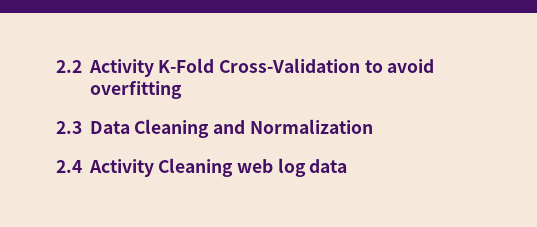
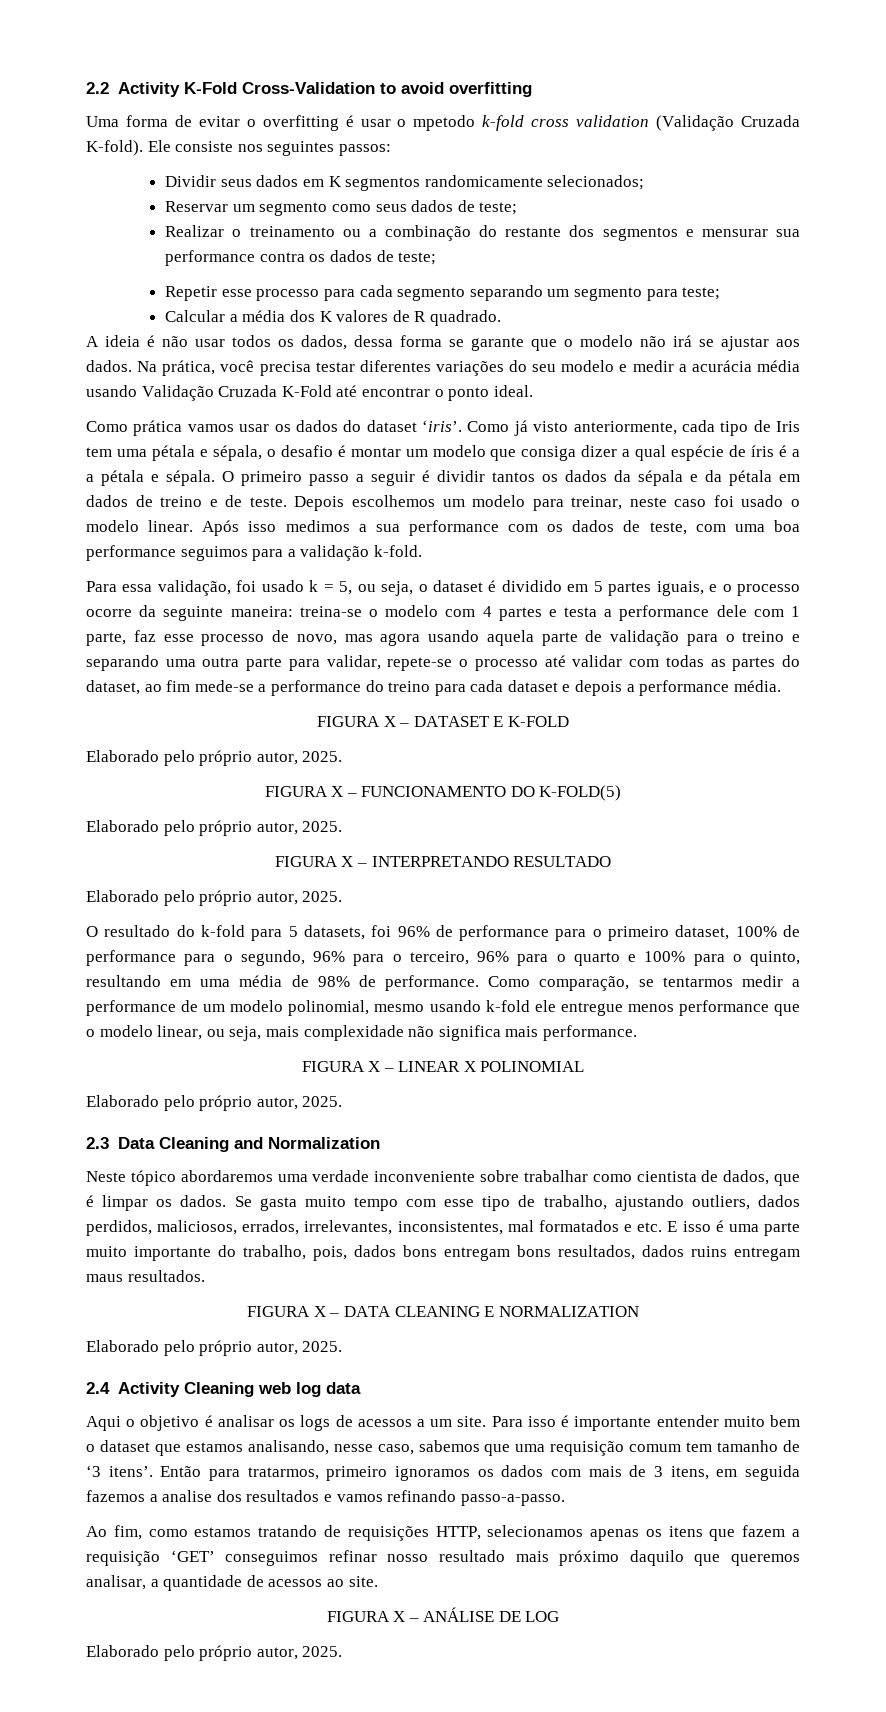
(182, 89) none -> [86,115,801,131] [86,140,391,156] [165,175,645,191] [165,200,518,216] [165,225,801,241] [165,250,437,266] [165,285,721,301] [165,310,501,326] [86,335,800,351] [86,360,800,376] [86,385,533,401] [86,420,800,436] [86,445,801,461] [86,470,800,486] [86,495,800,511] [86,520,800,536] [86,545,422,561] [86,580,800,596] [86,605,800,621] [86,630,800,646] [86,655,801,671] [86,680,781,696] [317,716,569,727] [86,750,343,766] [264,785,622,801] [86,820,343,836] [274,856,612,867] [86,890,343,906] [86,925,800,941] [86,950,800,966] [86,975,800,991] [86,1000,801,1016] [86,1025,637,1041] [301,1061,585,1072] [86,1095,343,1111] // Uma forma de evitar o overfitting é usar o mpetodo k-fold cross validation (Validação Cruzada K-fold). Ele consiste nos seguintes passos: // Dividir seus dados em K segmentos randomicamente selecionados; // Reservar um segmento como seus dados de teste; // Realizar o treinamento ou a combinação do restante dos segmentos e mensurar sua performance contra os dados de teste; // Repetir esse processo para cada segmento separando um segmento para teste; // Calcular a média dos K valores de R quadrado. // A ideia é não usar todos os dados, dessa forma se garante que o modelo não irá se ajustar aos dados. Na prática, você precisa testar diferentes variações do seu modelo e medir a acurácia média usando Validação Cruzada K-Fold até encontrar o ponto ideal. // Como prática vamos usar os dados do dataset ‘iris’. Como já visto anteriormente, cada tipo de Iris tem uma pétala e sépala, o desafio é montar um modelo que consiga dizer a qual espécie de íris é a a pétala e sépala. O primeiro passo a seguir é dividir tantos os dados da sépala e da pétala em dados de treino e de teste. Depois escolhemos um modelo para treinar, neste caso foi usado o modelo linear. Após isso medimos a sua performance com os dados de teste, com uma boa performance seguimos para a validação k-fold. // Para essa validação, foi usado k = 5, ou seja, o dataset é dividido em 5 partes iguais, e o processo ocorre da seguinte maneira: treina-se o modelo com 4 partes e testa a performance dele com 1 parte, faz esse processo de novo, mas agora usando aquela parte de validação para o treino e separando uma outra parte para validar, repete-se o processo até validar com todas as partes do dataset, ao fim mede-se a performance do treino para cada dataset e depois a performance média. // FIGURA X – DATASET E K-FOLD // Elaborado pelo próprio autor, 2025. // FIGURA X – FUNCIONAMENTO DO K-FOLD(5) // Elaborado pelo próprio autor, 2025. // FIGURA X – INTERPRETANDO RESULTADO // Elaborado pelo próprio autor, 2025. // O resultado do k-fold para 5 datasets, foi 96% de performance para o primeiro dataset, 100% de performance para o segundo, 96% para o terceiro, 96% para o quarto e 100% para o quinto, resultando em uma média de 98% de performance. Como comparação, se tentarmos medir a performance de um modelo polinomial, mesmo usando k-fold ele entregue menos performance que o modelo linear, ou seja, mais complexidade não significa mais performance. // FIGURA X – LINEAR X POLINOMIAL // Elaborado pelo próprio autor, 2025.
(373, 126) none -> [86,1170,801,1186] [86,1195,800,1211] [86,1220,801,1236] [86,1245,800,1261] [86,1270,205,1282] [247,1306,639,1317] [86,1340,343,1356] // Neste tópico abordaremos uma verdade inconveniente sobre trabalhar como cientista de dados, que é limpar os dados. Se gasta muito tempo com esse tipo de trabalho, ajustando outliers, dados perdidos, maliciosos, errados, irrelevantes, inconsistentes, mal formatados e etc. E isso é uma parte muito importante do trabalho, pois, dados bons entregam bons resultados, dados ruins entregam maus resultados. // FIGURA X – DATA CLEANING E NORMALIZATION // Elaborado pelo próprio autor, 2025.
(348, 166) none -> [86,1415,800,1431] [86,1440,801,1456] [86,1465,800,1481] [86,1490,565,1506] [86,1525,801,1541] [86,1550,801,1566] [86,1575,378,1591] [326,1607,560,1622] [86,1645,343,1661] // Aqui o objetivo é analisar os logs de acessos a um site. Para isso é importante entender muito bem o dataset que estamos analisando, nesse caso, sabemos que uma requisição comum tem tamanho de ‘3 itens’. Então para tratarmos, primeiro ignoramos os dados com mais de 3 itens, em seguida fazemos a analise dos resultados e vamos refinando passo-a-passo. // Ao fim, como estamos tratando de requisições HTTP, selecionamos apenas os itens que fazem a requisição ‘GET’ conseguimos refinar nosso resultado mais próximo daquilo que queremos analisar, a quantidade de acessos ao site. // FIGURA X – ANÁLISE DE LOG // Elaborado pelo próprio autor, 2025.

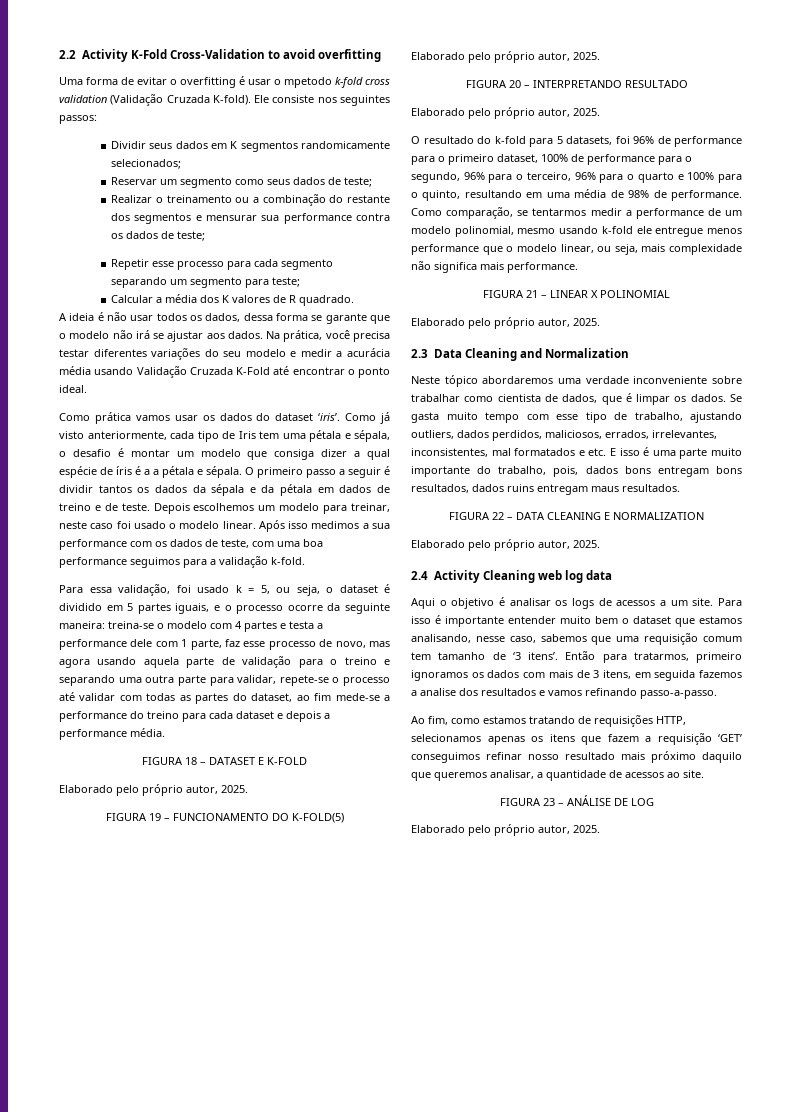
[383,716,396,727] X -> [185,757,197,765] 18
[331,786,344,797] X -> [148,813,161,821] 19
[341,856,354,867] X -> [508,80,521,88] 20
[368,1061,381,1072] X -> [526,290,538,298] 21
[313,1306,326,1317] X -> [492,512,504,520] 22
[393,1611,406,1622] X -> [542,798,555,806] 23

